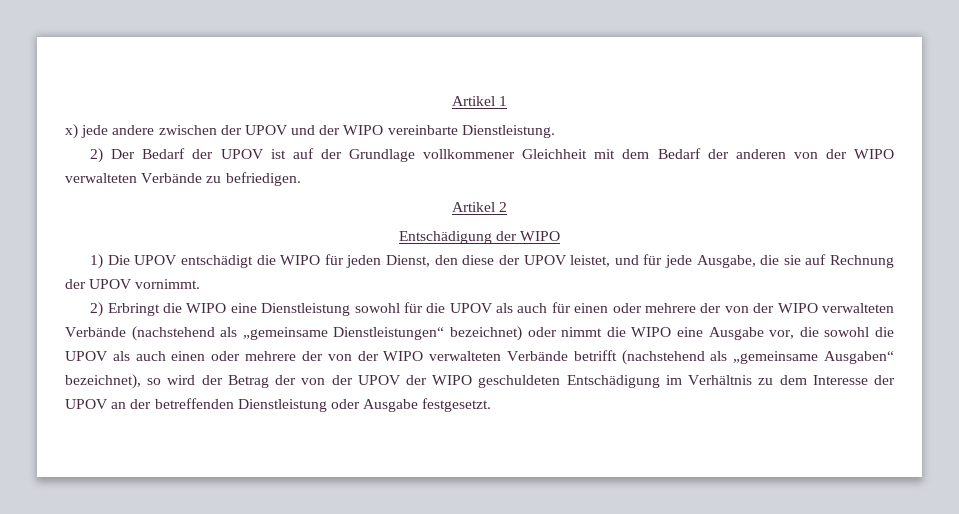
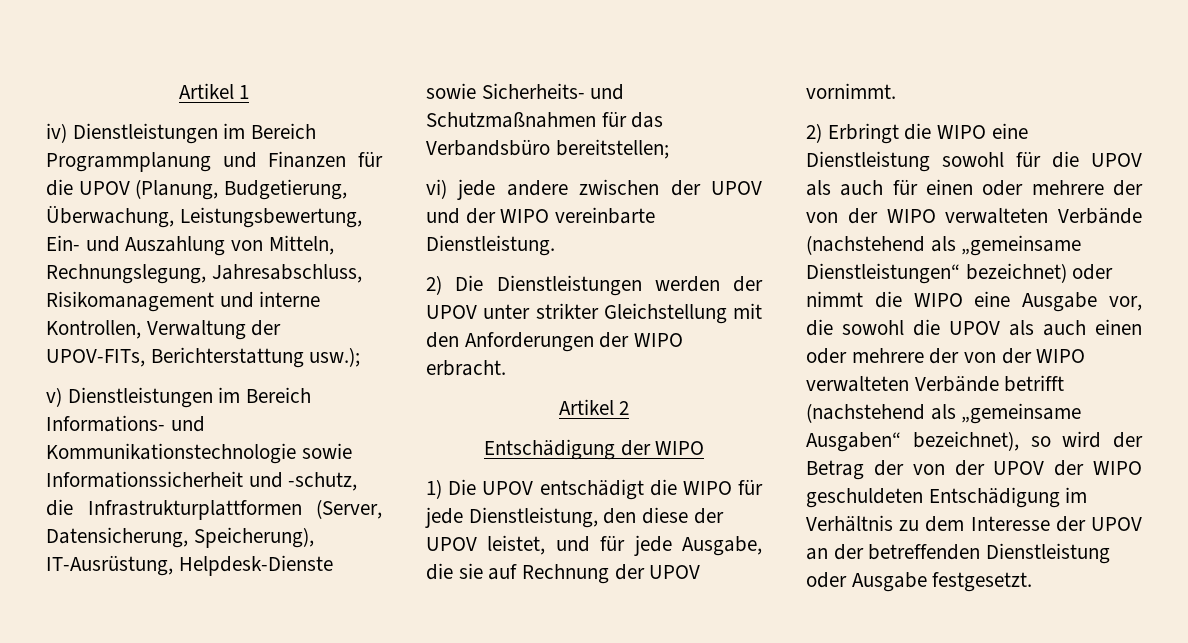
[65,124,78,139] x) -> [46,123,317,144] [46,151,383,172] [46,179,348,200] [46,205,362,228] [46,235,334,256] [46,264,362,284] [46,291,321,312] [46,320,282,340] [46,347,361,368] [46,387,312,408] [46,415,205,432] [46,443,352,464] [46,471,358,491] [46,499,382,520] [46,527,314,548] [46,555,333,576] [426,83,625,100] [426,111,664,128] [426,139,669,159] [426,179,447,199] iv) Dienstleistungen im Bereich Programmplanung und Finanzen für die UPOV (Planung, Budgetierung, Überwachung, Leistungsbewertung, Ein- und Auszahlung von Mitteln, Rechnungslegung, Jahresabschluss, Risikomanagement und interne Kontrollen, Verwaltung der UPOV-FITs, Berichterstattung usw.); // v) Dienstleistungen im Bereich Informations- und Kommunikationstechnologie sowie Informationssicherheit und -schutz, die Infrastrukturplattformen (Server, Datensicherung, Speicherung), IT-Ausrüstung, Helpdesk-Dienste sowie Sicherheits- und Schutzmaßnahmen für das Verbandsbüro bereitstellen; // vi)
[111,148,895,162] [65,172,301,186] Der Bedarf der UPOV ist auf der Grundlage vollkommener Gleichheit mit dem Bedarf der anderen von der WIPO verwalteten Verbände zu befriedigen. -> [455,275,763,296] [426,303,762,324] [426,332,684,352] [426,360,506,376] Die Dienstleistungen werden der UPOV unter strikter Gleichstellung mit den Anforderungen der WIPO erbracht.
[346,255,431,268] jeden Dienst, -> [425,507,598,528] jede Dienstleistung,

